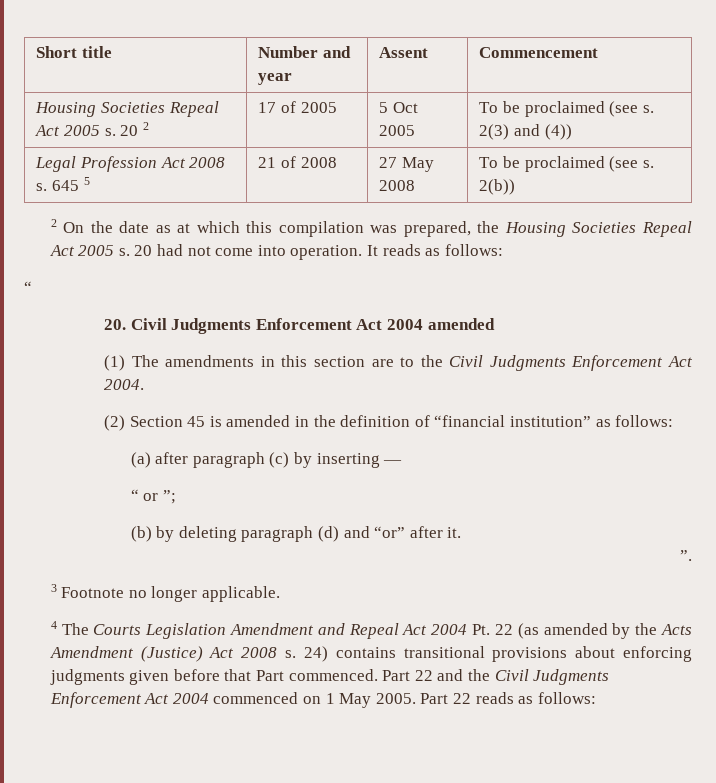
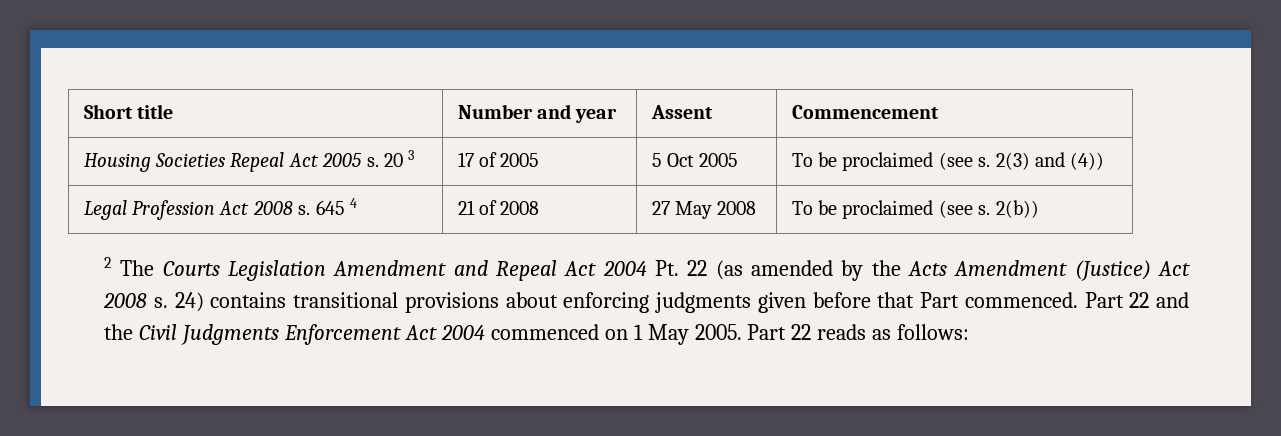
[142,122,149,130] 2 -> [408,150,415,160] 3
[83,177,90,185] 5 -> [349,198,357,208] 4
[63,221,692,237] [49,244,503,260] [24,281,32,293] [104,318,495,334] [104,355,693,371] [104,379,145,390] [104,415,674,431] [130,452,403,468] [130,489,176,504] [130,526,462,542] [680,550,692,561] [50,584,281,602] [50,621,57,629] On the date as at which this compilation was prepared, the Housing Societies Repeal Act 2005 s. 20 had not come into operation. It reads as follows: // “ // 20. Civil Judgments Enforcement Act 2004 amended // (1) The amendments in this section are to the Civil Judgments Enforcement Act 2004. // (2) Section 45 is amended in the definition of “financial institution” as follows: // (a) after paragraph (c) by inserting — // “ or ”; // (b) by deleting paragraph (d) and “or” after it. // ”. // 3 Footnote no longer applicable. // 4 -> (113, 262) none

